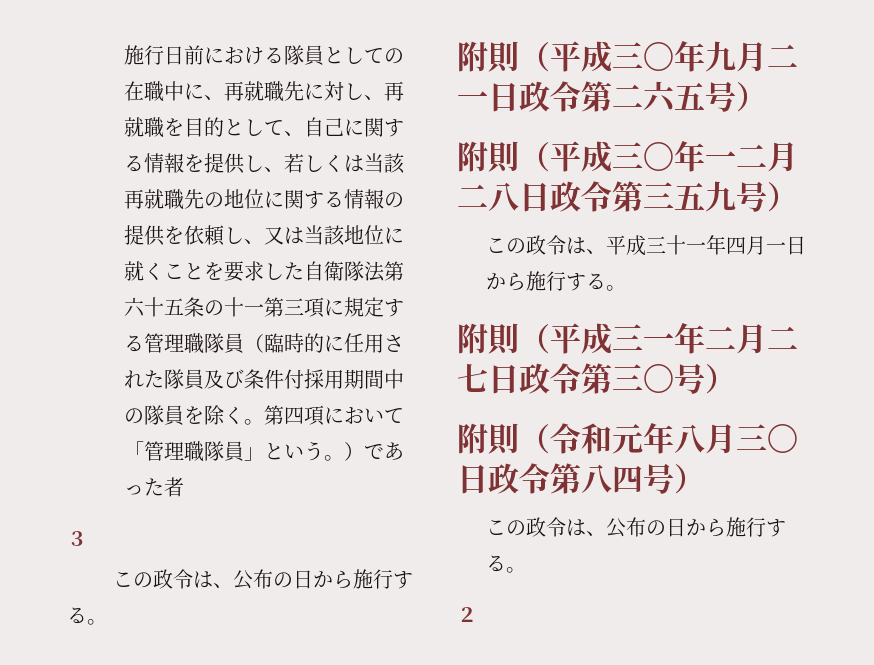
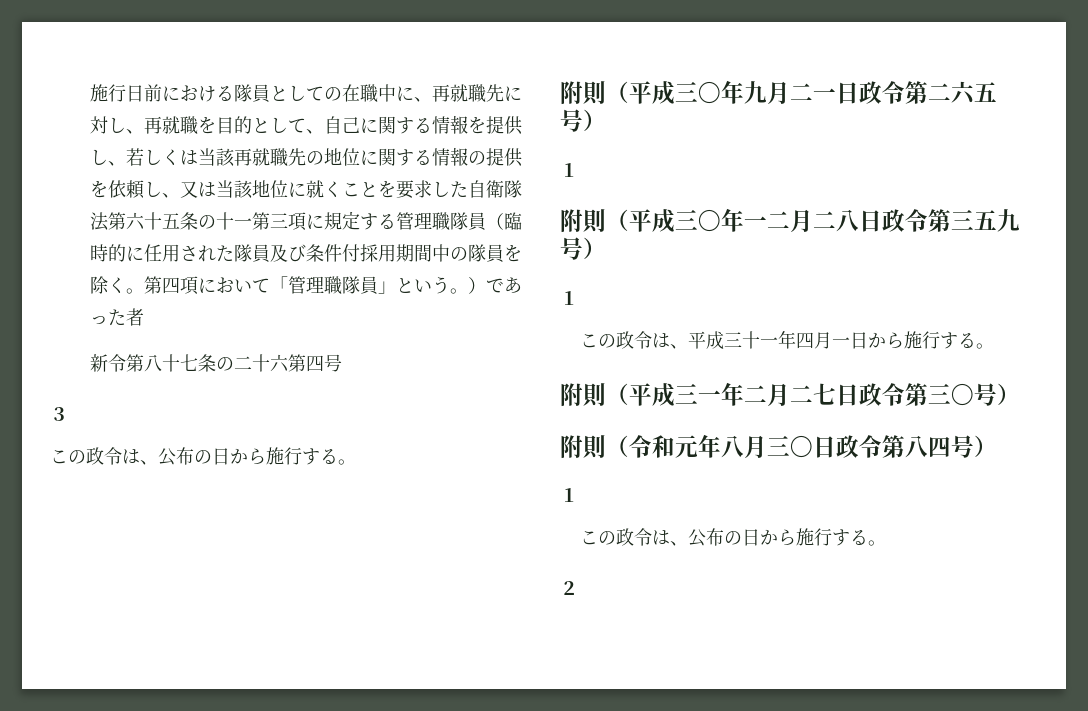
(185, 487) none -> [90,354,343,372] // 新令第八十七条の二十六第四号
(767, 97) none -> [560,163,578,177] // １
(798, 197) none -> [560,291,578,305] // １
(705, 479) none -> [560,488,578,502] // １

